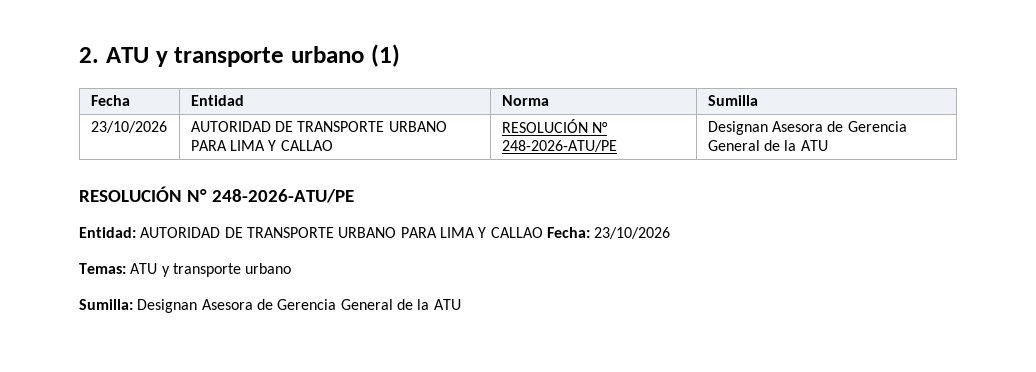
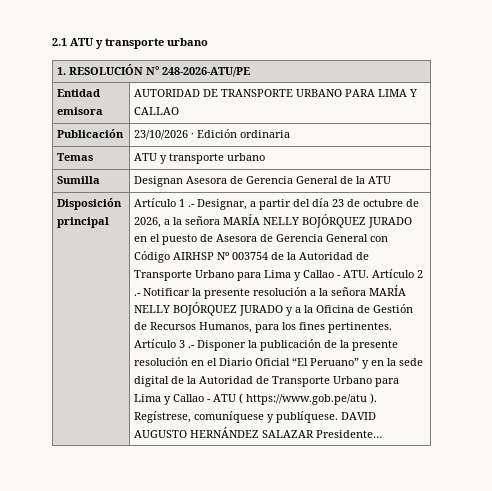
[79,44,400,67] [90,95,130,106] [190,95,244,106] [501,95,549,106] [707,95,758,106] [90,121,167,133] [190,121,447,132] [190,140,333,151] [501,119,609,133] [501,140,617,152] [707,121,907,135] [707,140,828,151] [79,186,354,203] [79,227,671,239] [79,263,292,277] [79,299,461,313] 2. ATU y transporte urbano (1) // Fecha | Entidad | Norma | Sumilla // 23/10/2026 | AUTORIDAD DE TRANSPORTE URBANO PARA LIMA Y CALLAO | RESOLUCIÓN N° 248-2026-ATU/PE | Designan Asesora de Gerencia General de la ATU // RESOLUCIÓN N° 248-2026-ATU/PE // Entidad: AUTORIDAD DE TRANSPORTE URBANO PARA LIMA Y CALLAO Fecha: 23/10/2026 // Temas: ATU y transporte urbano // Sumilla: Designan Asesora de Gerencia General de la ATU -> [52,38,208,49] [56,64,250,77] [56,89,100,97] [56,107,103,115] [133,89,417,97] [133,107,179,115] [56,129,124,138] [133,129,290,140] [56,153,93,161] [133,153,265,164] [56,176,100,184] [133,176,391,187] [56,198,122,210] [56,217,109,228] [133,198,419,210] [133,214,412,228] [133,234,388,245] [133,251,369,263] [133,269,423,281] [133,285,406,299] [133,302,413,316] [133,322,392,333] [133,339,398,351] [133,357,423,369] [133,376,399,387] [133,393,377,405] [133,411,376,423] [133,427,382,438] 2.1 ATU y transporte urbano // 1. RESOLUCIÓN N° 248-2026-ATU/PE // Entidad emisora | AUTORIDAD DE TRANSPORTE URBANO PARA LIMA Y CALLAO // Publicación | 23/10/2026 · Edición ordinaria // Temas | ATU y transporte urbano // Sumilla | Designan Asesora de Gerencia General de la ATU // Disposición principal | Artículo 1 .- Designar, a partir del día 23 de octubre de 2026, a la señora MARÍA NELLY BOJÓRQUEZ JURADO en el puesto de Asesora de Gerencia General con Código AIRHSP Nº 003754 de la Autoridad de Transporte Urbano para Lima y Callao - ATU. Artículo 2 .- Notificar la presente resolución a la señora MARÍA NELLY BOJÓRQUEZ JURADO y a la Oficina de Gestión de Recursos Humanos, para los fines pertinentes. Artículo 3 .- Disponer la publicación de la presente resolución en el Diario Oficial “El Peruano” y en la sede digital de la Autoridad de Transporte Urbano para Lima y Callao - ATU ( https://www.gob.pe/atu ). Regístrese, comuníquese y publíquese. DAVID AUGUSTO HERNÁNDEZ SALAZAR Presidente…

